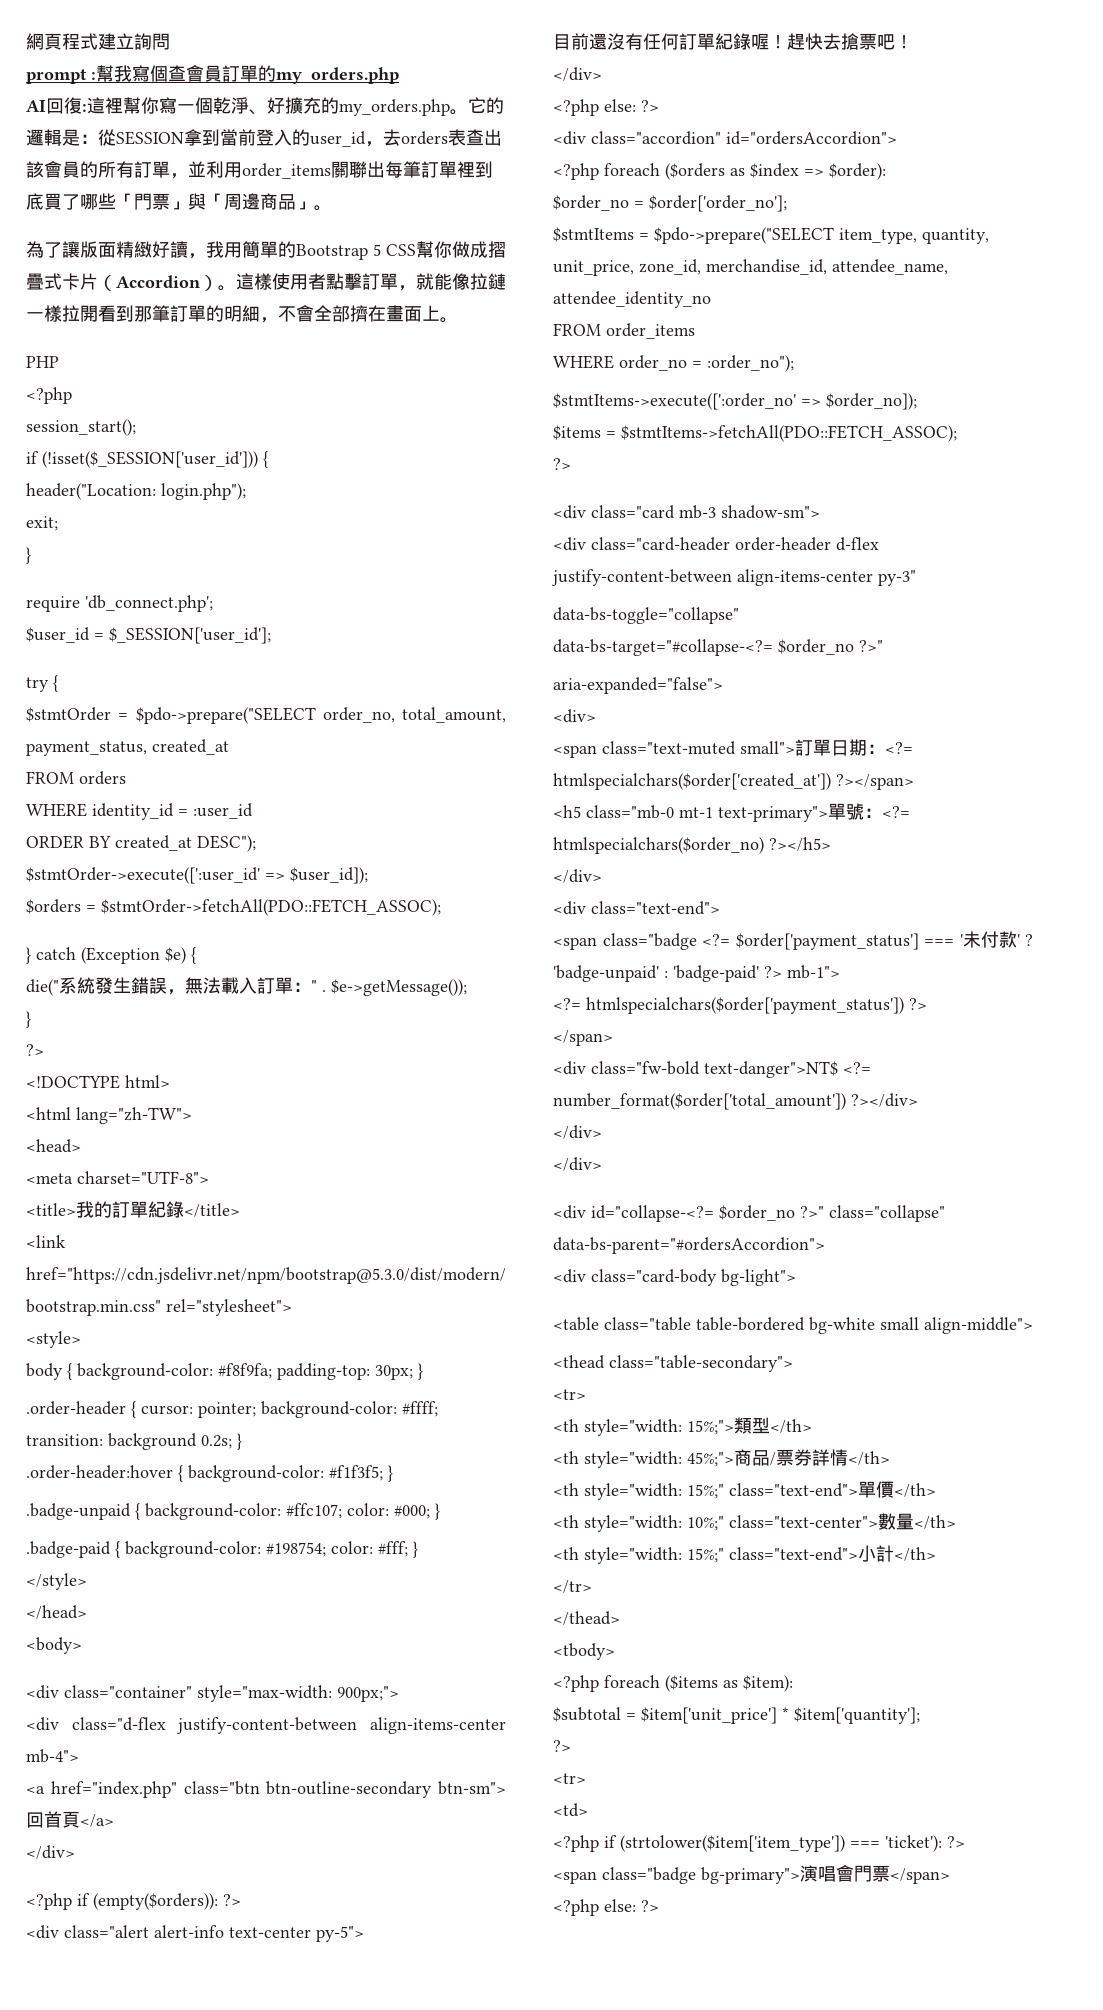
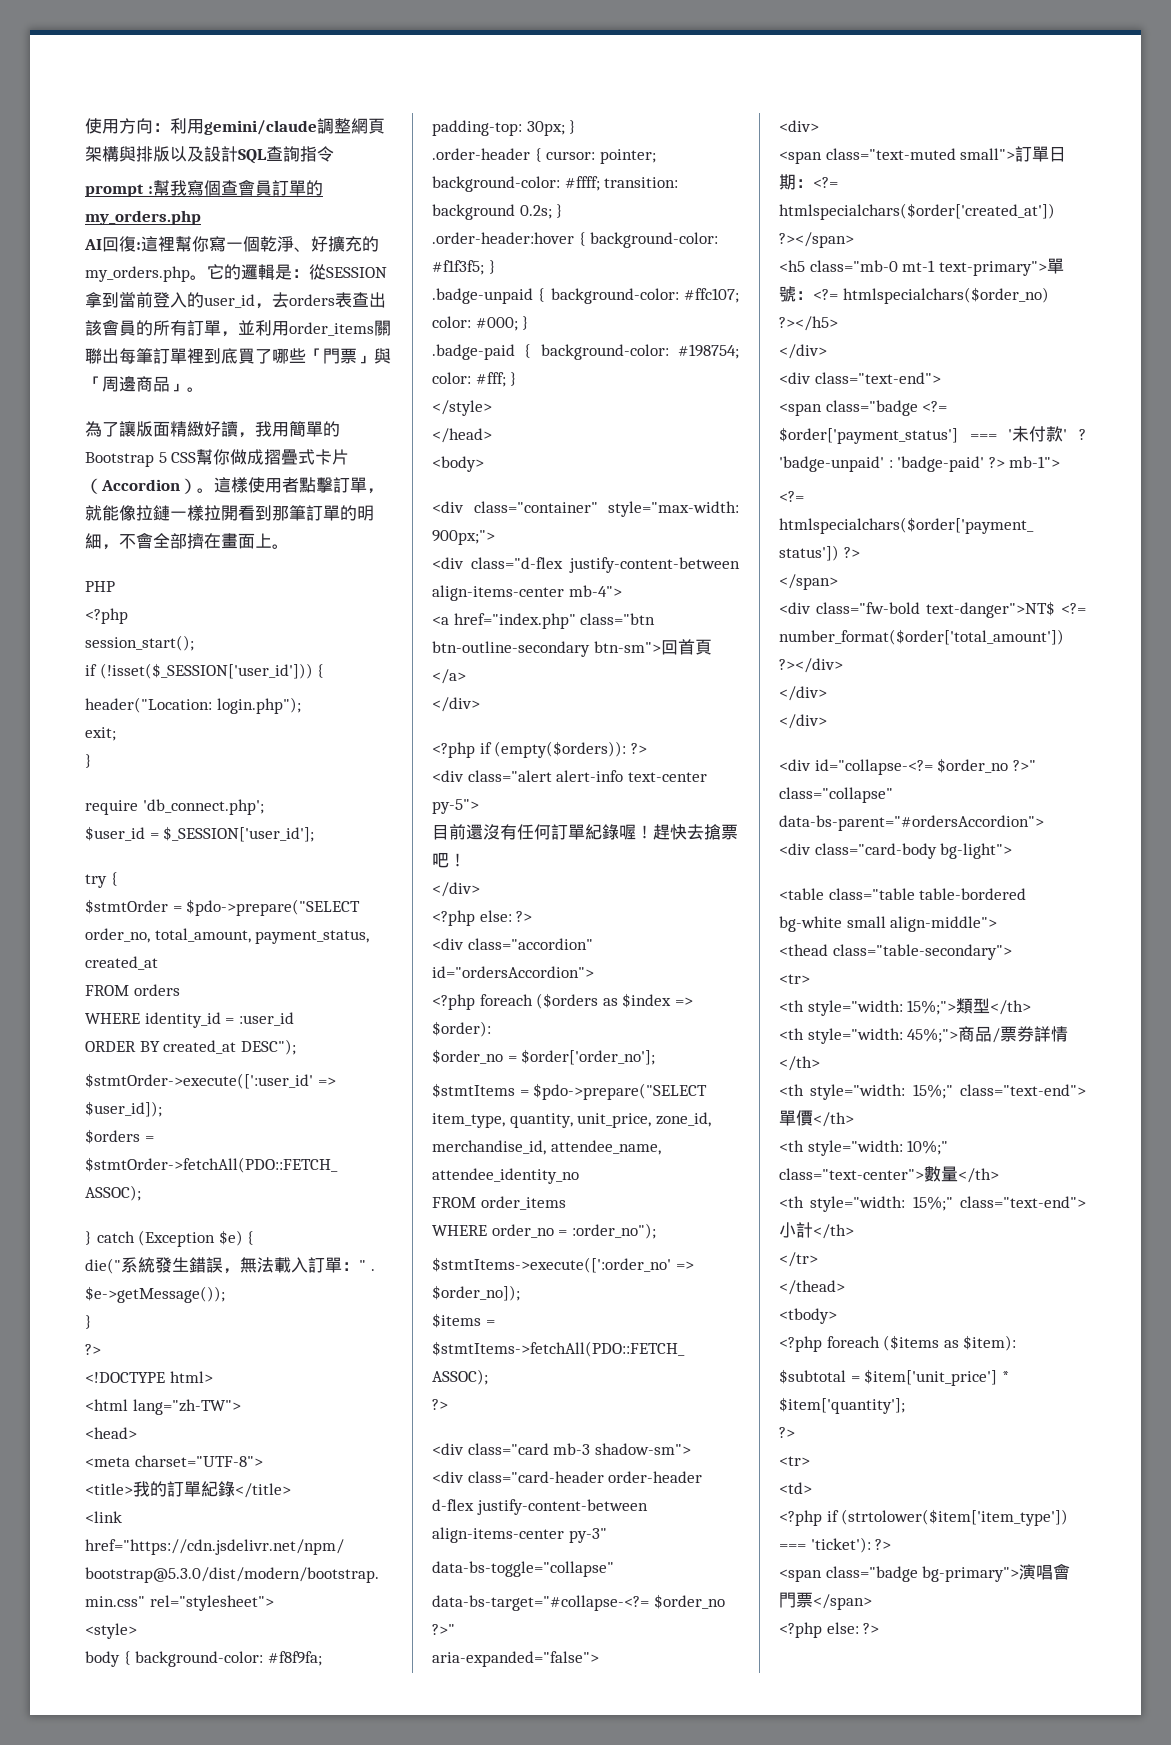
[26,33,170,50] 網頁程式建立詢問 -> [85,118,385,135] [85,146,334,164] 使用方向：利用gemini/claude調整網頁架構與排版以及設計SQL查詢指令

